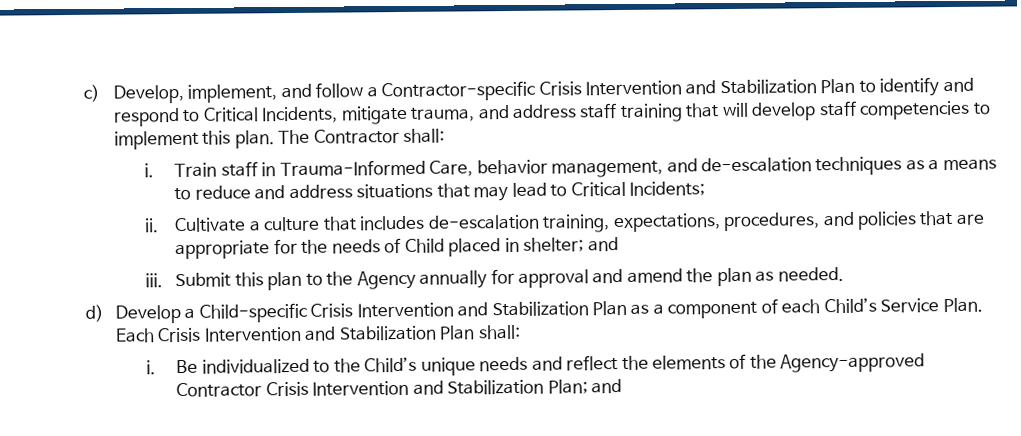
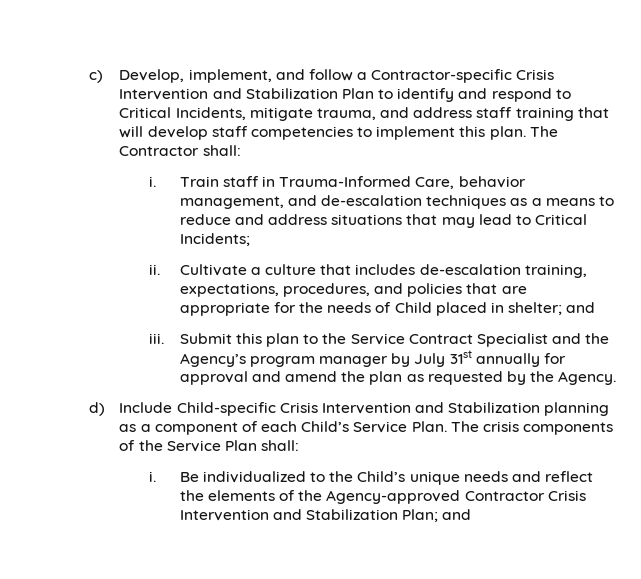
[356,270,416,290] Agency -> [350,333,610,347] [179,350,472,367] Service Contract Specialist and the Agency’s program manager by July 31st
[777,266,844,282] needed. -> [427,371,617,385] requested by the Agency.
[114,304,196,324] Develop a -> [119,402,173,413] Include
[592,300,628,316] Plan -> [544,402,610,416] planning
[114,325,437,343] Each Crisis Intervention and Stabilization -> [450,421,614,435] [119,440,221,452] The crisis components of the Service

